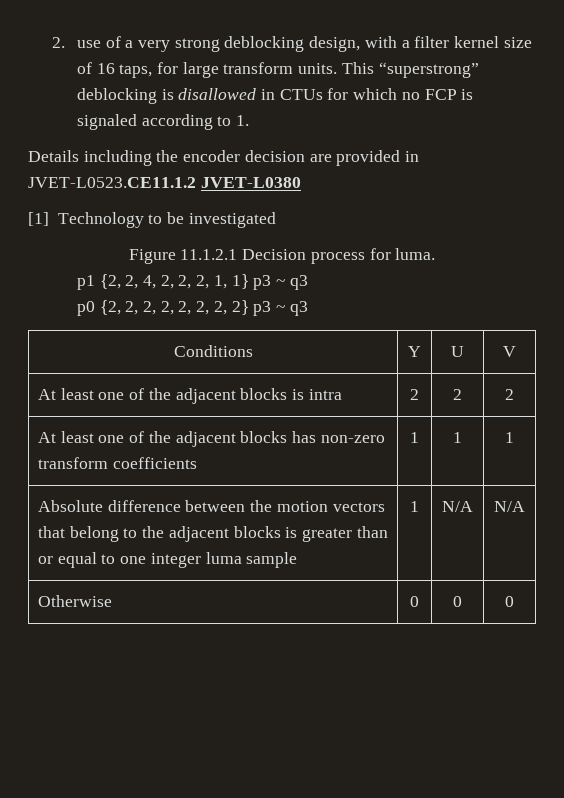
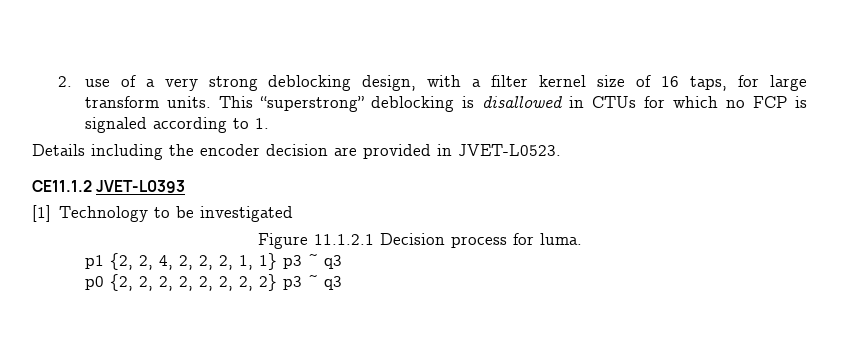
[28,177,301,188] JVET-L0523.CE11.1.2 JVET-L0380 -> [458,144,561,156] [32,180,186,193] JVET-L0523. // CE11.1.2 JVET-L0393
[173,345,253,357] [408,346,421,357] [451,346,464,357] [503,346,516,357] [37,388,342,404] [410,389,419,400] [453,389,462,400] [505,389,514,400] [37,431,385,447] [37,457,197,469] [410,432,419,443] [453,432,462,443] [505,432,514,443] [37,500,385,512] [37,526,388,542] [37,552,298,568] [410,501,419,512] [442,501,473,512] [494,501,525,512] [37,595,112,607] [410,596,419,607] [453,596,462,607] [505,596,514,607] // Conditions | Y | U | V // At least one of the adjacent blocks is intra | 2 | 2 | 2 // At least one of the adjacent blocks has non-zero transform coefficients | 1 | 1 | 1 // Absolute difference between the motion vectors that belong to the adjacent blocks is greater than or equal to one integer luma sample | 1 | N/A | N/A // Otherwise | 0 | 0 | 0 -> (342, 283) none

